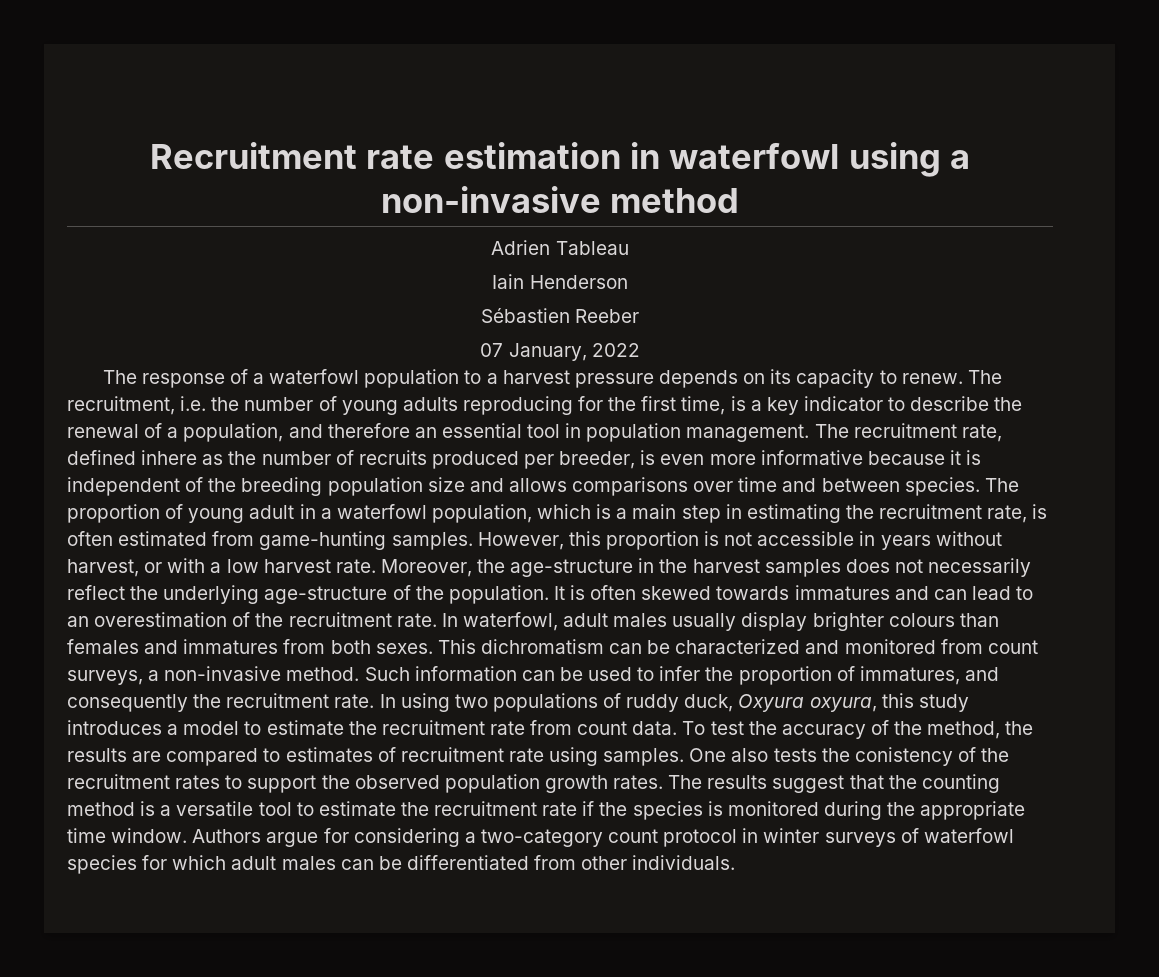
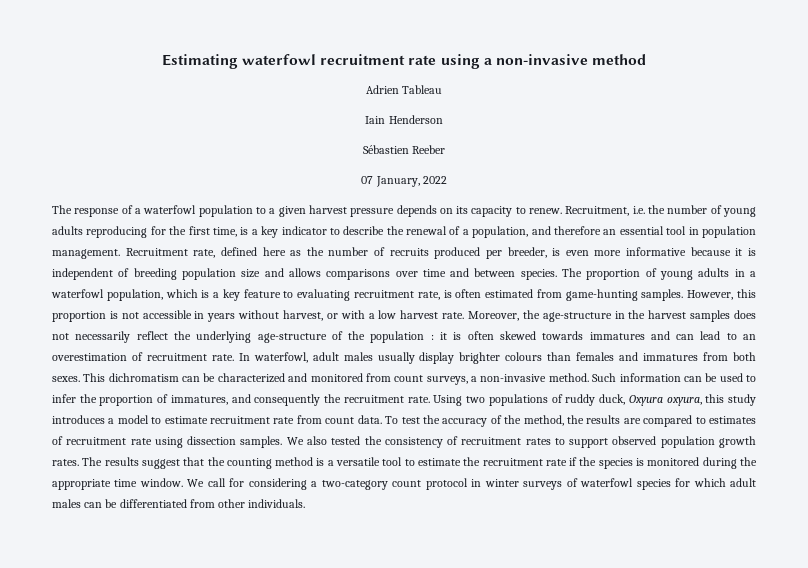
[150,142,840,169] Recruitment rate estimation in waterfowl -> [161,54,437,69] Estimating waterfowl recruitment rate
(498, 378) none -> [278,206,306,217] given
[967,370,1002,384] [67,396,175,415] The recruitment, -> [565,206,630,216] Recruitment,
[814,423,957,438] The recruitment -> [125,248,188,256] Recruitment
[141,450,198,465] inhere -> [262,247,286,256] here
[208,478,237,492] the -> (130, 272) none
[249,505,295,519] adult -> [698,268,730,277] adults
[632,504,874,523] main step in estimating the -> [222,289,351,301] key feature to evaluating
[448,585,565,604] population. It -> [370,331,448,343] population : it
[255,613,284,627] the -> (143, 356) none
[379,693,450,712] In using -> [433,395,463,406] Using
[348,721,377,735] the -> (208, 420) none
[603,747,1010,766] samples. One also tests the conistency of the -> [187,436,459,448] dissection samples. We also tested the consistency of
[321,775,350,789] the -> (609, 443) none
[192,829,319,847] Authors argue -> [187,478,226,487] We call

